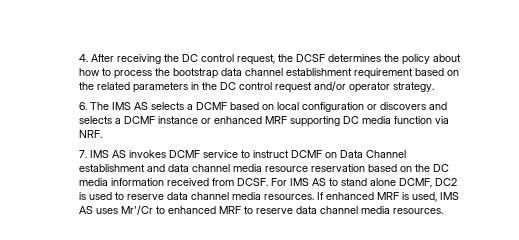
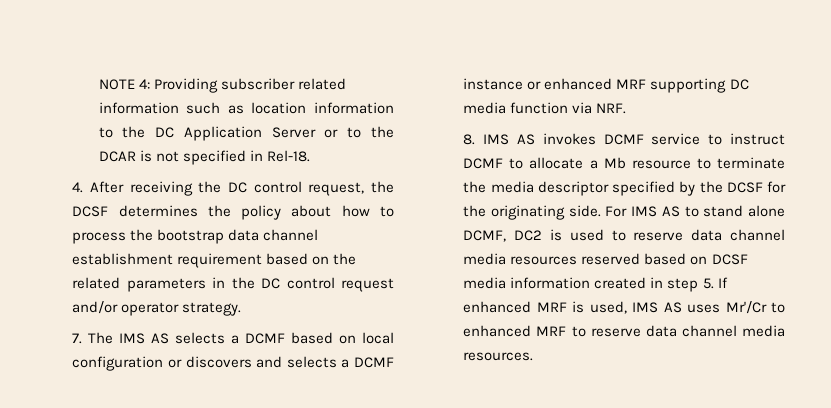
(78, 58) none -> [98,78,346,93] [98,102,394,114] [98,126,395,141] [98,150,310,165] NOTE 4: Providing subscriber related information such as location information to the DC Application Server or to the DCAR is not specified in Rel-18. //
[78,102,87,110] 6. -> [72,333,83,344] 7.
[78,150,87,158] 7. -> [463,134,476,145] 8.
[324,150,406,158] [78,164,449,172] [78,178,268,186] on Data Channel establishment and data channel media resource reservation based on the DC media information received from DCSF. -> [509,157,785,169] [463,181,786,196] [463,205,601,220] to allocate a Mb resource to terminate the media descriptor specified by the DCSF for the originating side.
[263,194,314,200] resources. -> [510,253,748,265] [463,277,714,292] resources reserved based on DCSF media information created in step 5.

